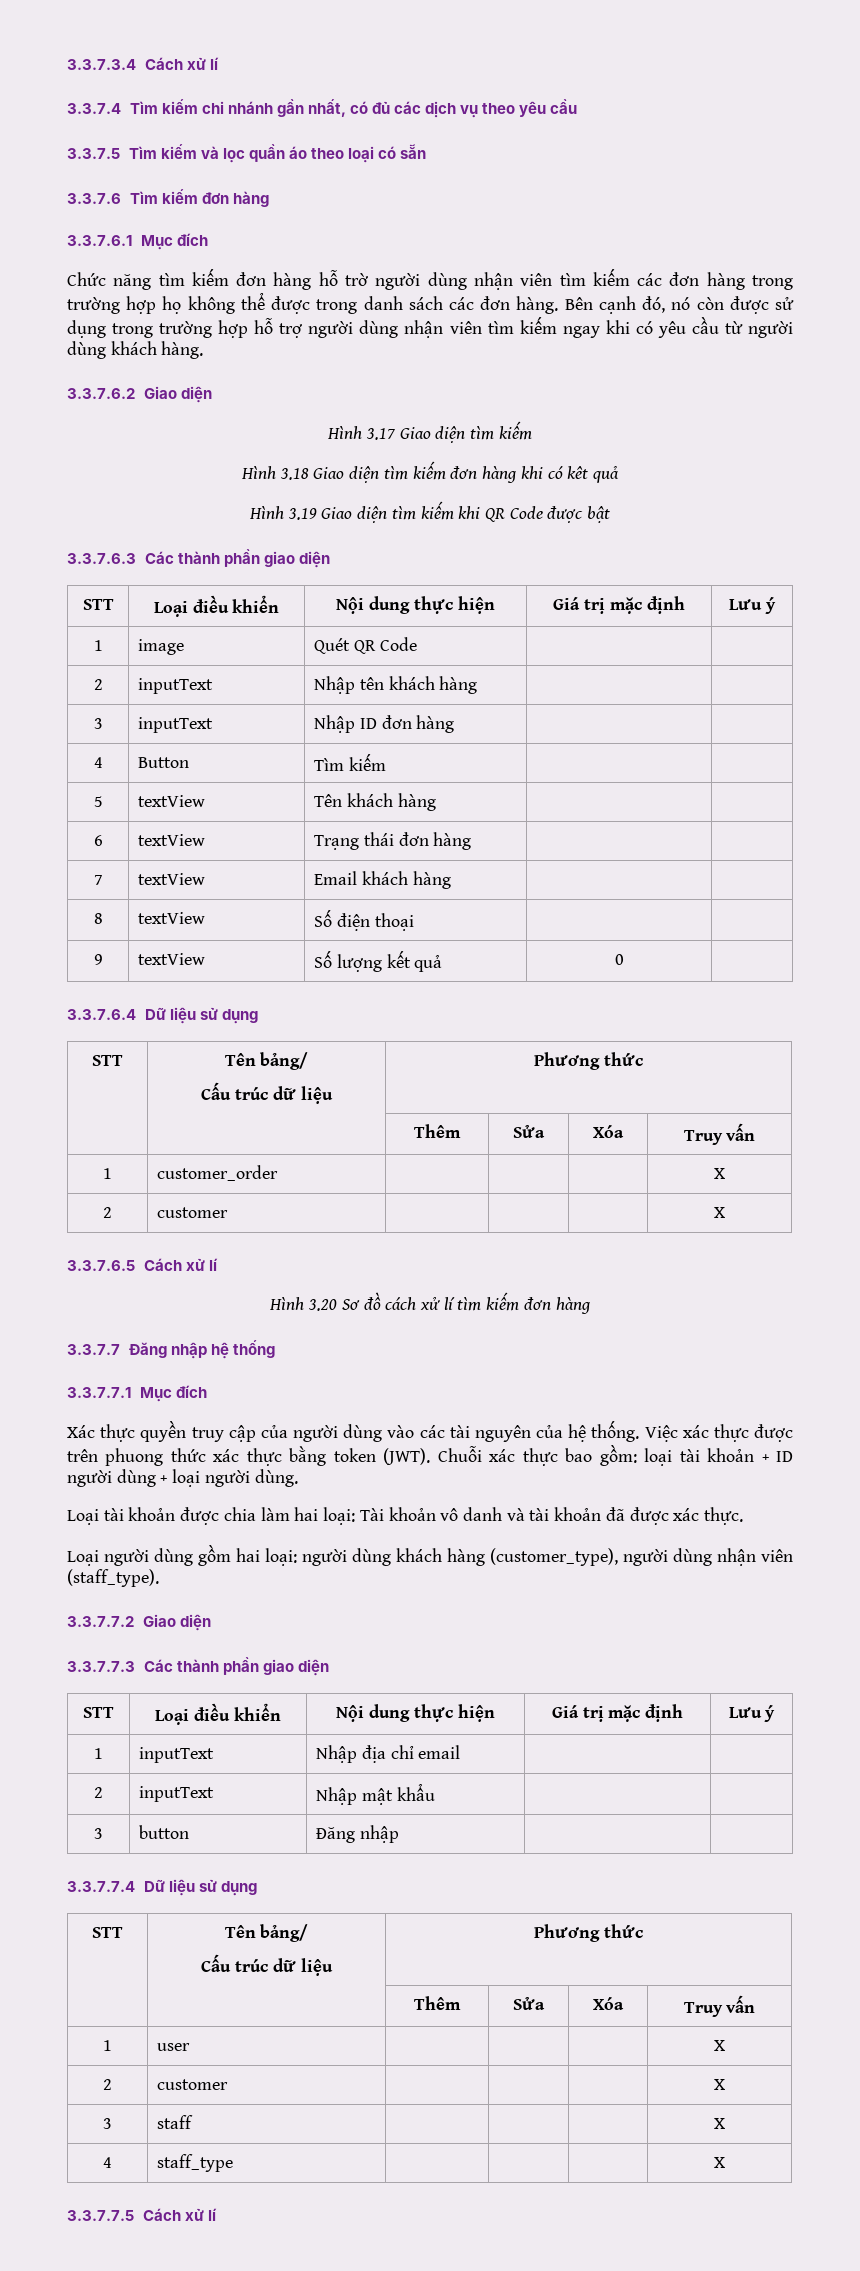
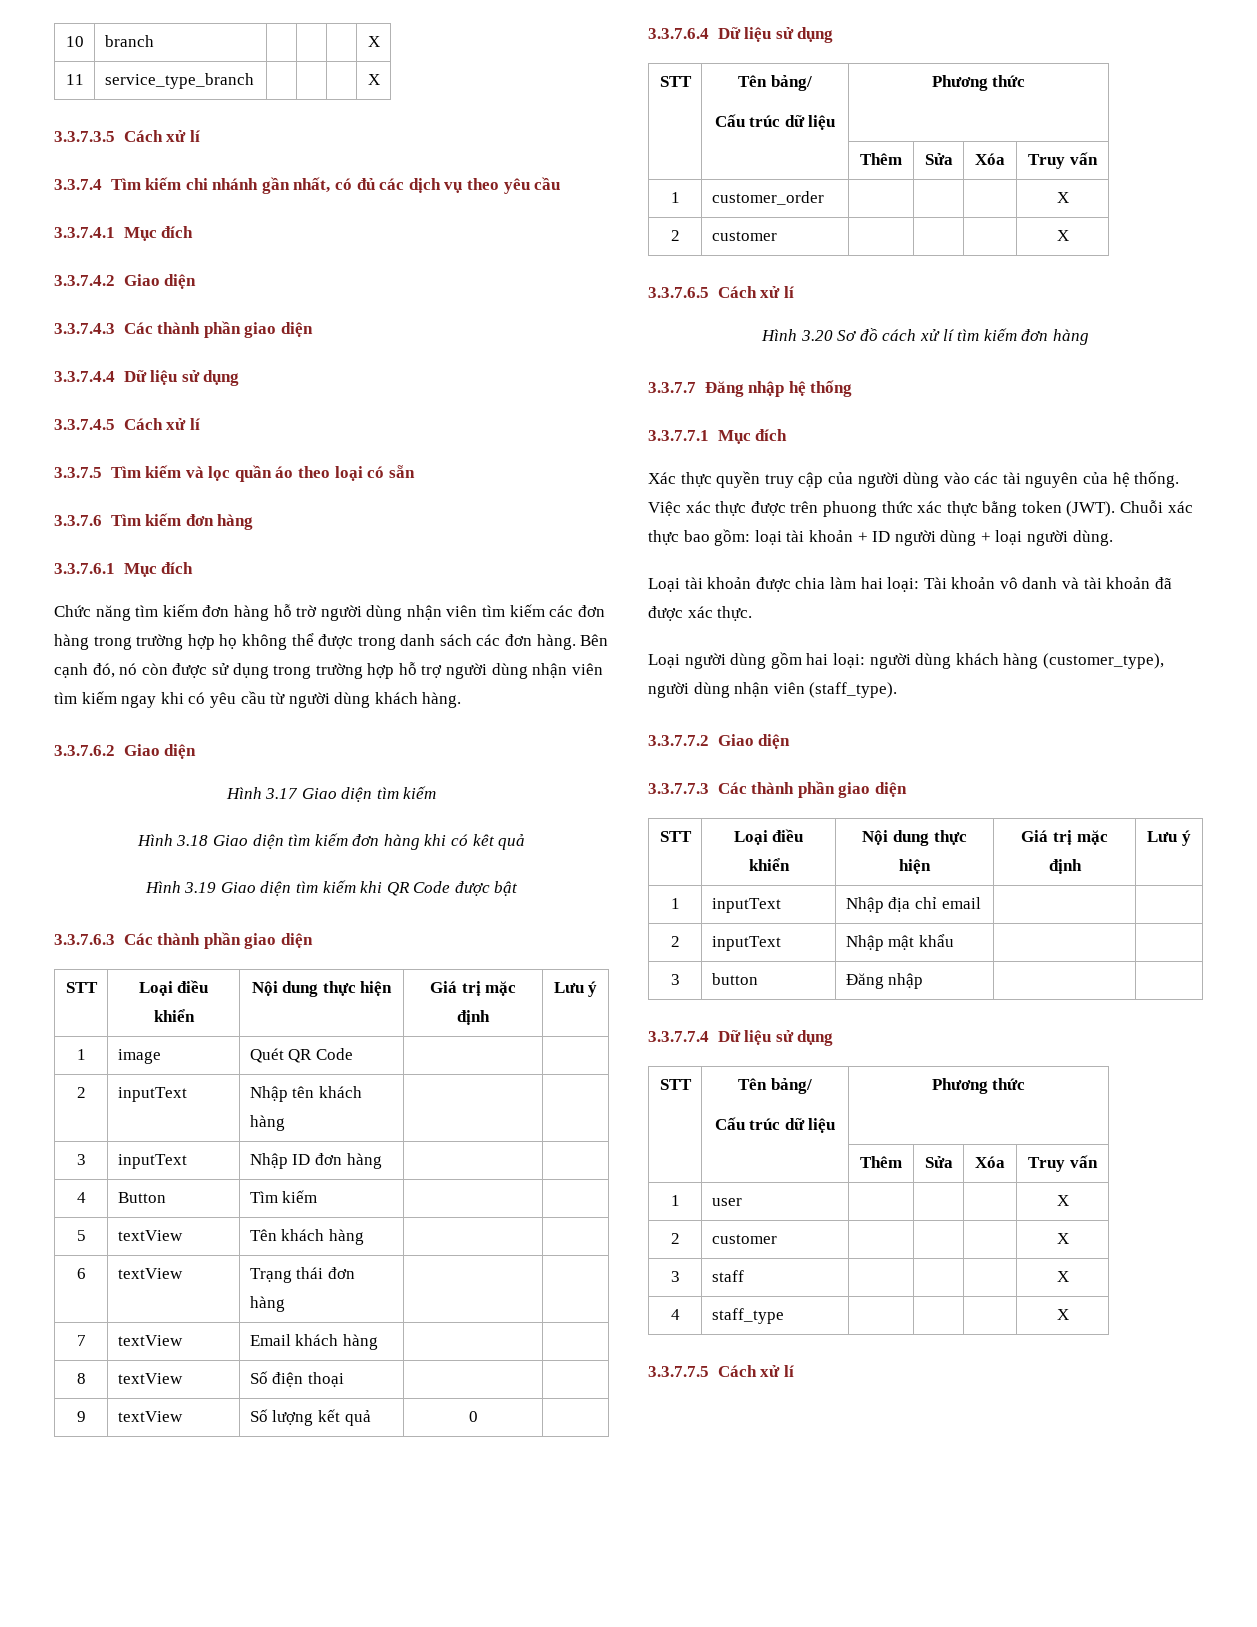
[67,59,136,70] 3.3.7.3.4 -> [65,36,84,47] [104,35,154,47] [367,36,380,47] [65,74,84,85] [104,73,254,89] [367,74,380,85] [54,131,115,142] 10 | branch | | | | X // 11 | service_type_branch | | | | X // 3.3.7.3.5
(578, 106) none -> [54,226,194,241] [54,274,197,289] [54,321,313,338] [54,370,240,386] [54,418,200,430] // 3.3.7.4.1 Mục đích // 3.3.7.4.2 Giao diện // 3.3.7.4.3 Các thành phần giao diện // 3.3.7.4.4 Dữ liệu sử dụng // 3.3.7.4.5 Cách xử lí

